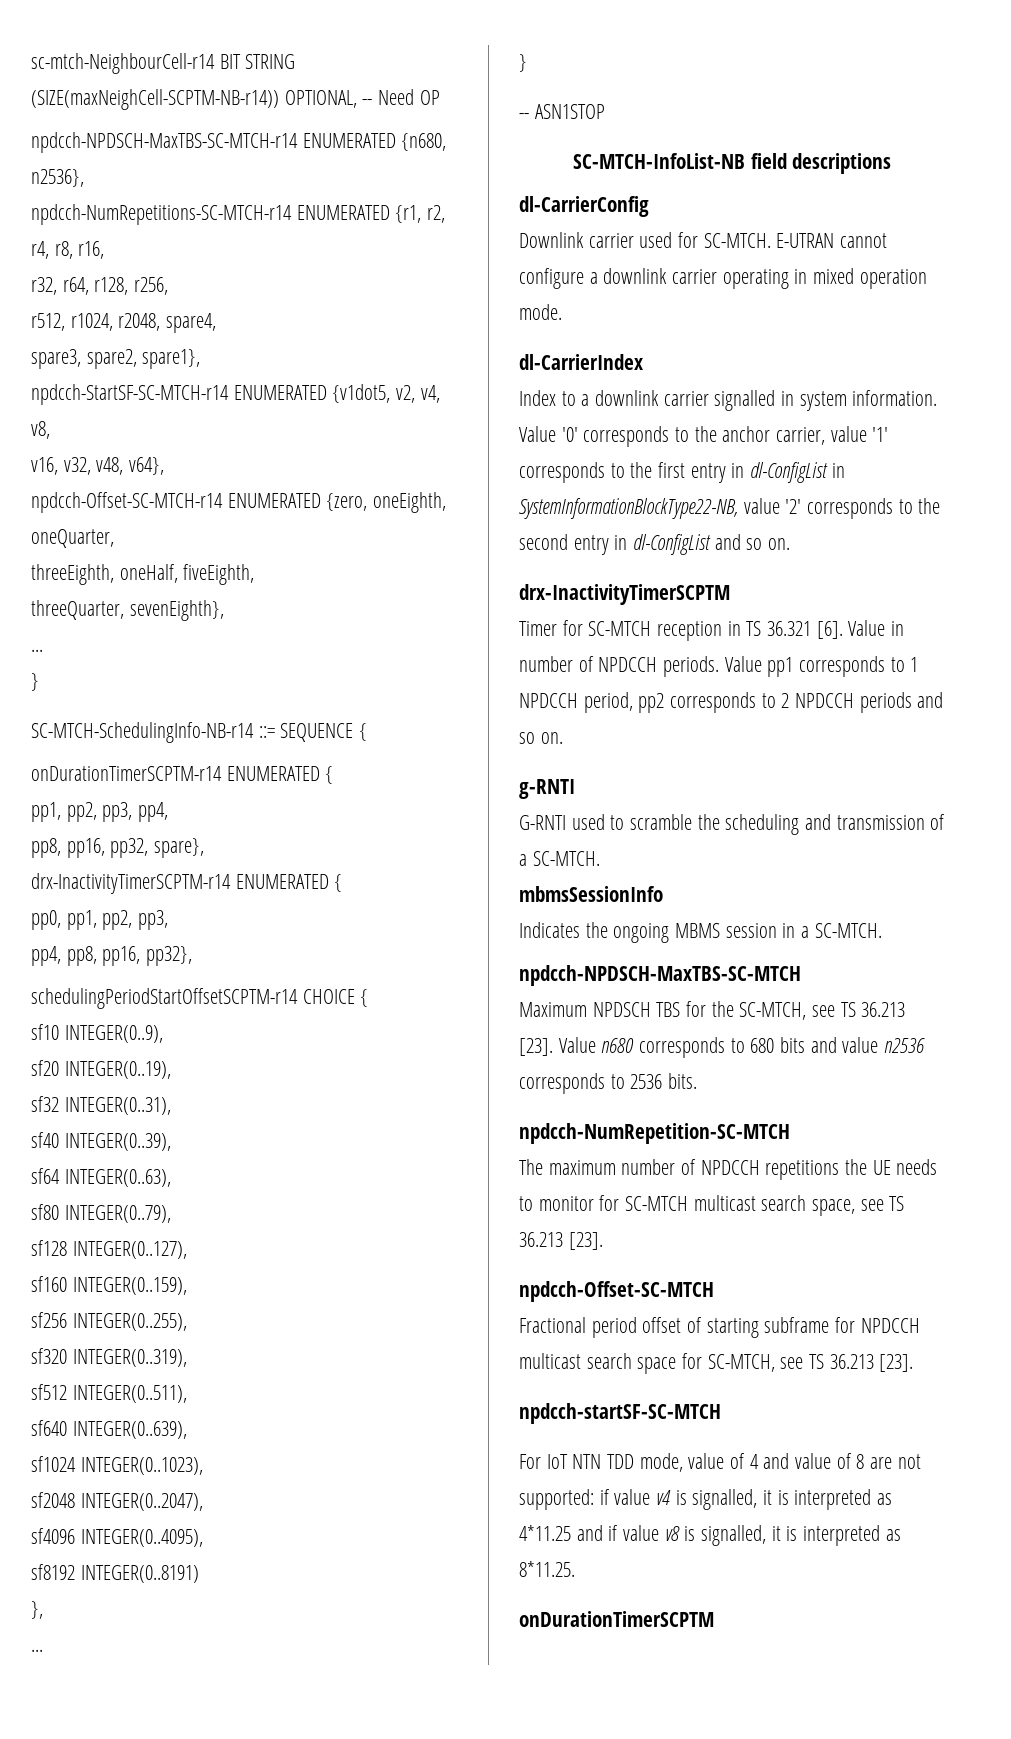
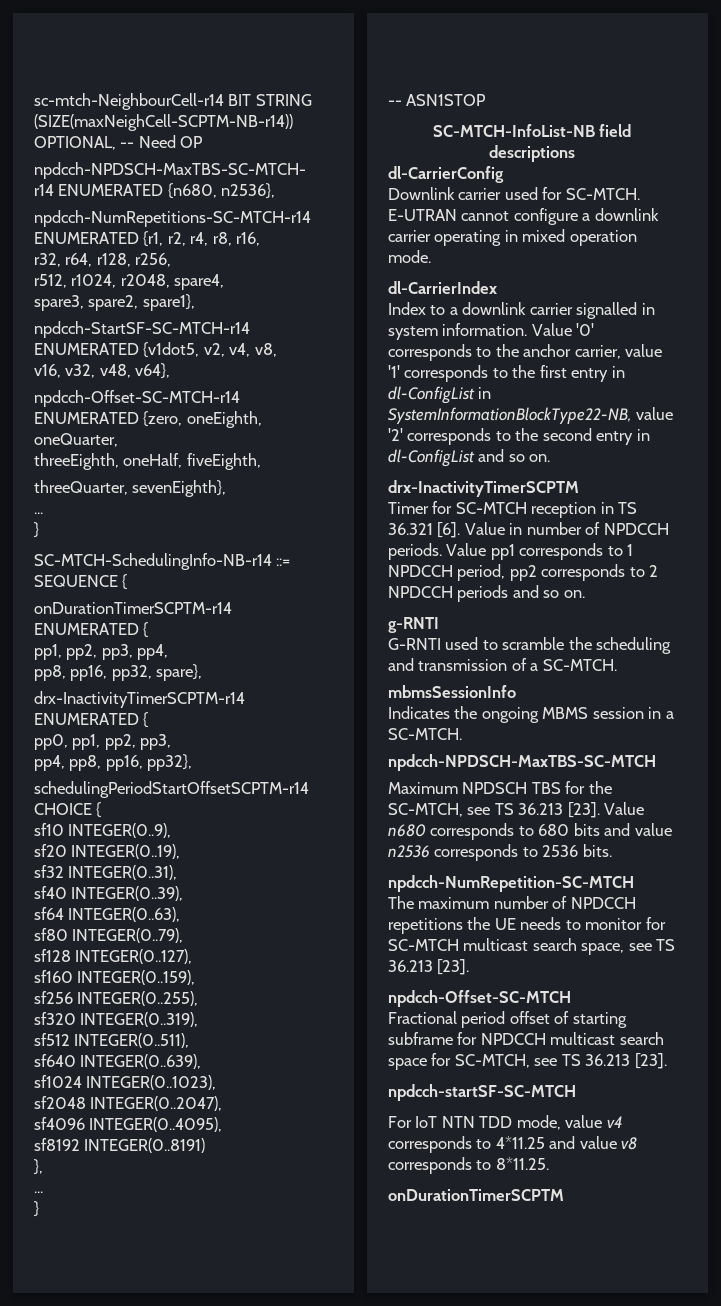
[730,1453,921,1469] [519,1489,893,1510] [519,1525,901,1546] of 4 and value of 8 are not supported: if value v4 is signalled, it is interpreted as 4*11.25 and if value v8 is signalled, it is interpreted as -> [606,1116,623,1128] [388,1136,638,1153] [388,1157,492,1174] v4 corresponds to 4*11.25 and value v8 corresponds to

